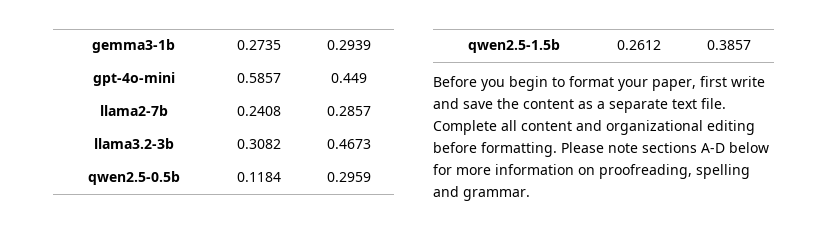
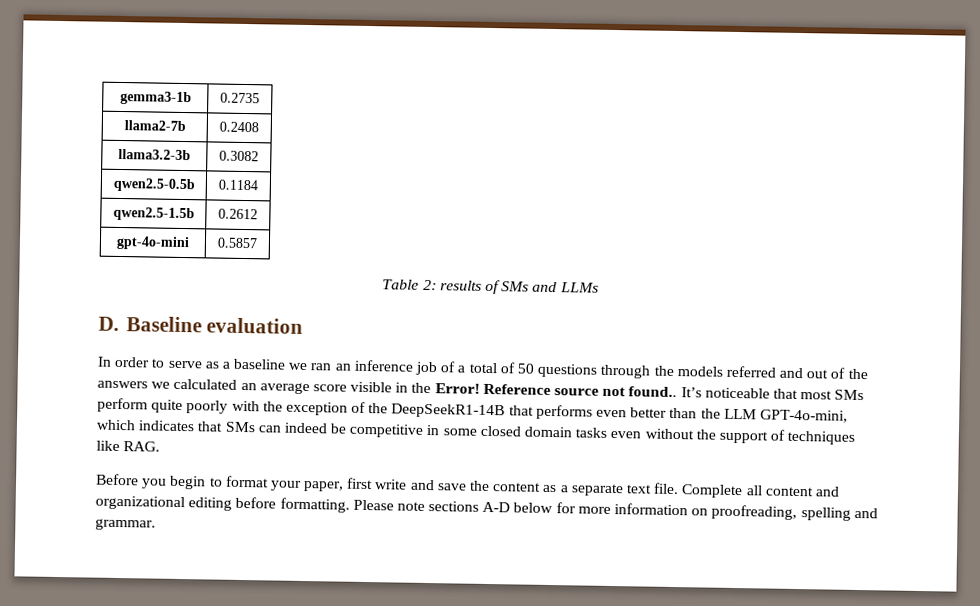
[326,40,371,50] [92,72,175,86] [236,73,281,83] [330,73,367,83] [99,105,168,116] [236,106,281,116] [326,106,371,116] [93,138,174,149] [236,139,281,149] [326,139,371,149] [87,171,180,185] [236,172,281,182] [326,172,371,182] [467,39,560,53] [616,40,661,50] [706,40,751,50] | 0.2939 // gpt-4o-mini | 0.5857 | 0.449 // llama2-7b | 0.2408 | 0.2857 // llama3.2-3b | 0.3082 | 0.4673 // qwen2.5-0.5b | 0.1184 | 0.2959 // qwen2.5-1.5b | 0.2612 | 0.3857 -> [123,120,186,132] [219,121,259,133] [118,148,191,161] [219,150,259,162] [112,177,195,193] [218,179,258,191] [112,206,195,222] [218,208,258,220] [116,235,190,251] [217,237,258,249] [382,279,599,295] [98,316,304,334] [97,356,868,380] [97,378,865,401] [97,397,848,423] [96,419,856,445] [96,440,161,452] // llama2-7b | 0.2408 // llama3.2-3b | 0.3082 // qwen2.5-0.5b | 0.1184 // qwen2.5-1.5b | 0.2612 // gpt-4o-mini | 0.5857 // Table 2: results of SMs and LLMs // D. Baseline evaluation // In order to serve as a baseline we ran an inference job of a total of 50 questions through the models referred and out of the answers we calculated an average score visible in the Error! Reference source not found.. It’s noticeable that most SMs perform quite poorly with the exception of the DeepSeekR1-14B that performs even better than the LLM GPT-4o-mini, which indicates that SMs can indeed be competitive in some closed domain tasks even without the support of techniques like RAG.

